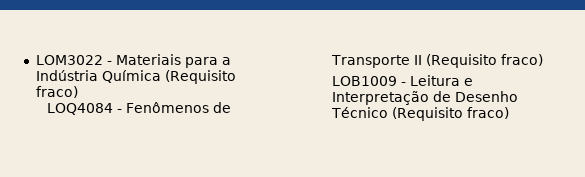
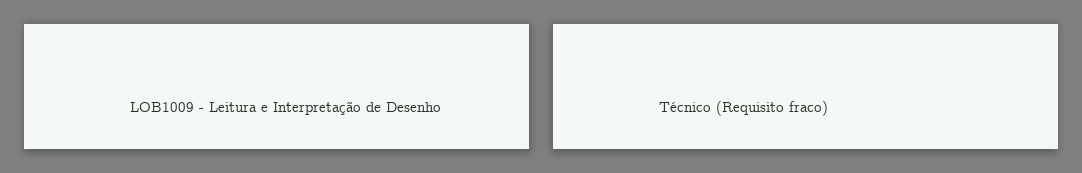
[35,54,231,68] [35,70,236,84] [35,86,78,98] [46,102,231,115] [330,54,543,68] LOM3022 - Materiais para a Indústria Química (Requisito fraco) // LOQ4084 - Fenômenos de Transporte II (Requisito fraco) // -> (130, 107) none

